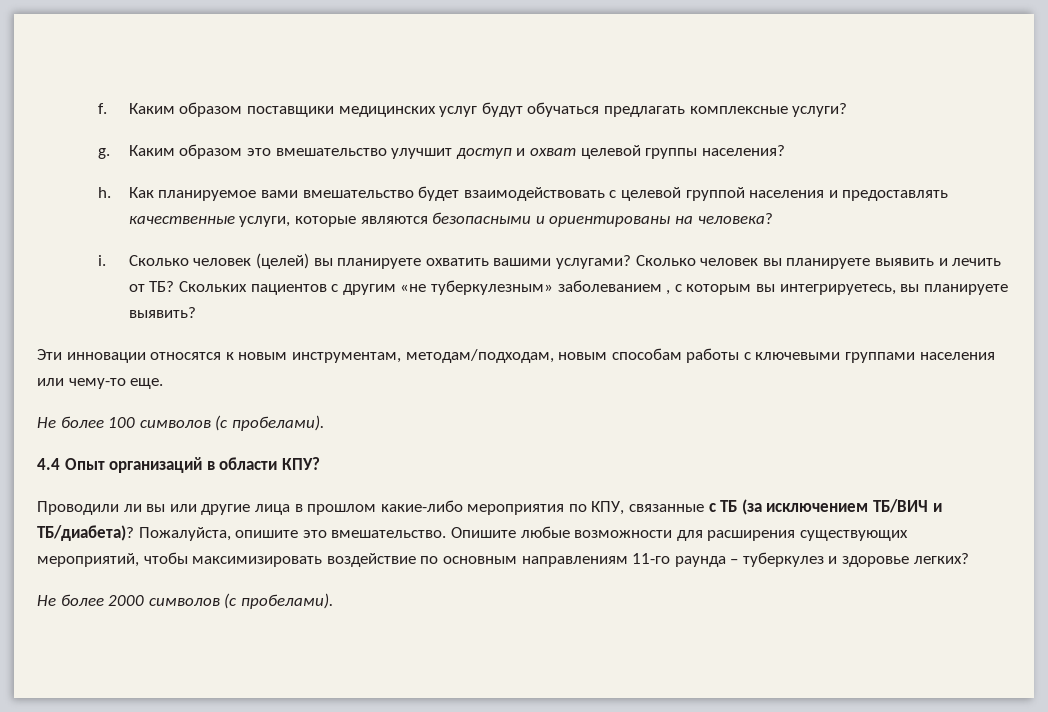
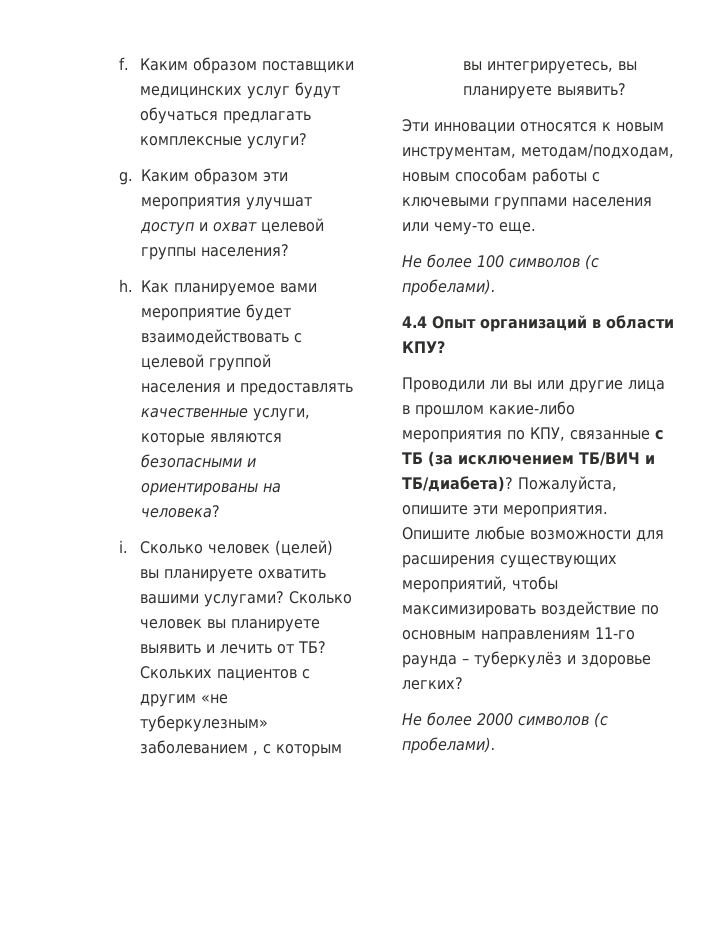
[247,148,453,159] это вмешательство улучшит -> [263,172,289,182] [141,197,313,210] эти мероприятия улучшат
[302,190,414,198] вмешательство -> [141,308,242,321] мероприятие
[302,530,447,538] это вмешательство. -> [473,505,608,518] эти мероприятия.
[742,552,824,567] туберкулез -> [474,651,562,668] туберкулёз

